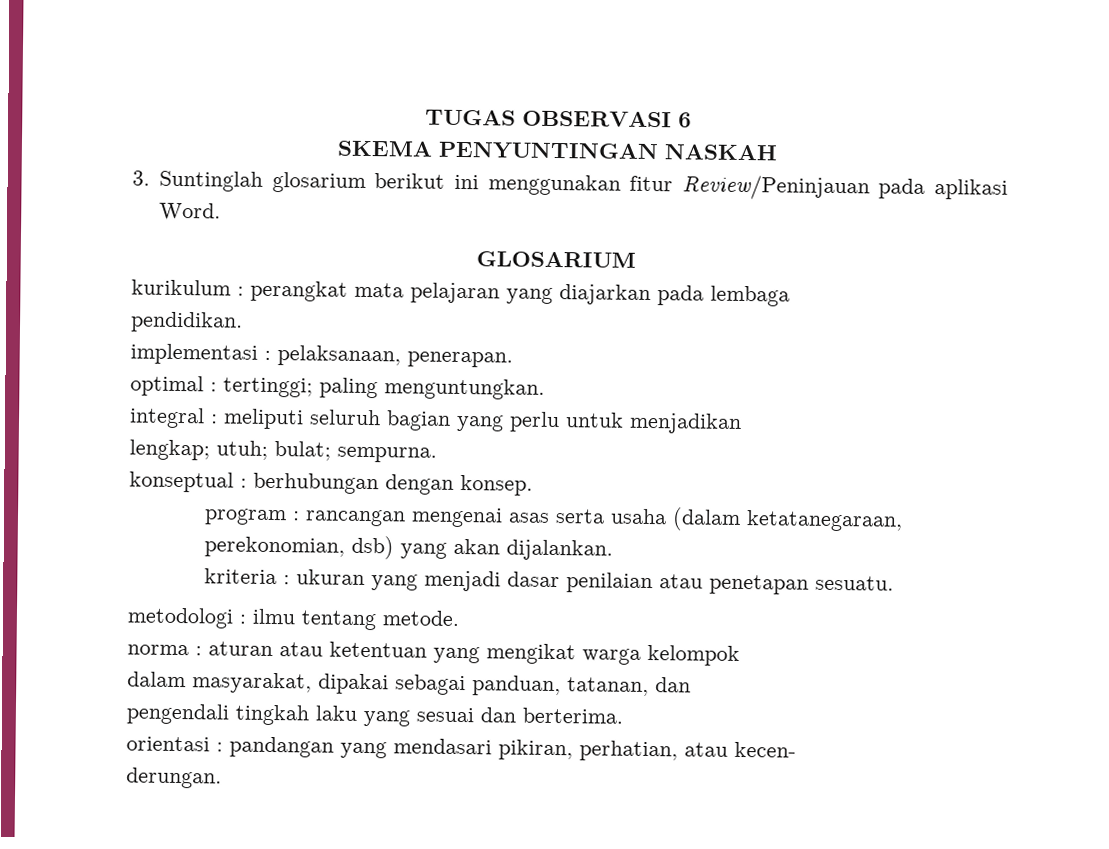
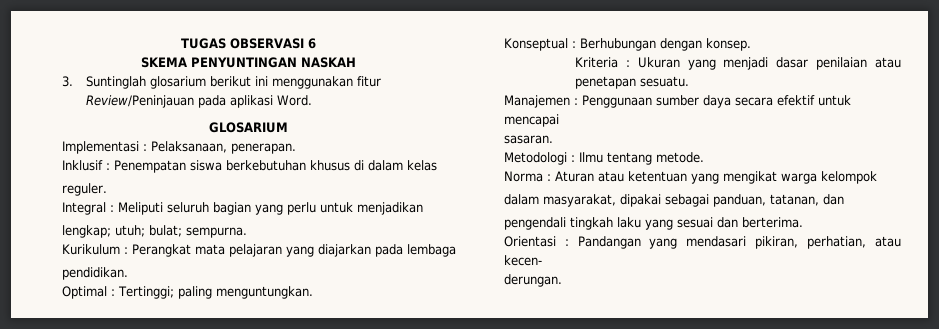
[130,279,790,307] [129,311,243,333] [129,343,513,368] [129,375,545,400] [128,407,304,430] kurikulum : perangkat mata pelajaran yang diajarkan pada lembaga // pendidikan. // implementasi : pelaksanaan, penerapan. // optimal : tertinggi; paling menguntungkan. // integral : meliputi -> [61,141,296,154] [61,160,437,173] [61,183,107,196] [61,202,163,215] Implementasi : Pelaksanaan, penerapan. // Inklusif : Penempatan siswa berkebutuhan khusus di dalam kelas // reguler. // Integral : Meliputi
[128,471,533,496] [204,507,904,532] [204,535,614,561] [204,568,366,585] konseptual : berhubungan dengan konsep. // program : rancangan mengenai asas serta usaha (dalam ketatanegaraan, perekonomian, dsb) yang akan dijalankan. // kriteria : ukuran -> [61,244,456,257] [61,267,128,280] [61,286,313,299] [503,38,751,51] [575,57,680,68] Kurikulum : Perangkat mata pelajaran yang diajarkan pada lembaga // pendidikan. // Optimal : Tertinggi; paling menguntungkan. // Konseptual : Berhubungan dengan konsep. // Kriteria : Ukuran
[126,607,296,629] metodologi : ilmu -> [503,95,851,108] [503,114,559,127] [503,135,553,144] [503,152,603,165] Manajemen : Penggunaan sumber daya secara efektif untuk mencapai // sasaran. // Metodologi : Ilmu
[126,641,273,657] norma : aturan -> [503,171,594,182] Norma : Aturan
[125,736,334,758] orientasi : pandangan -> [503,236,641,249] Orientasi : Pandangan

